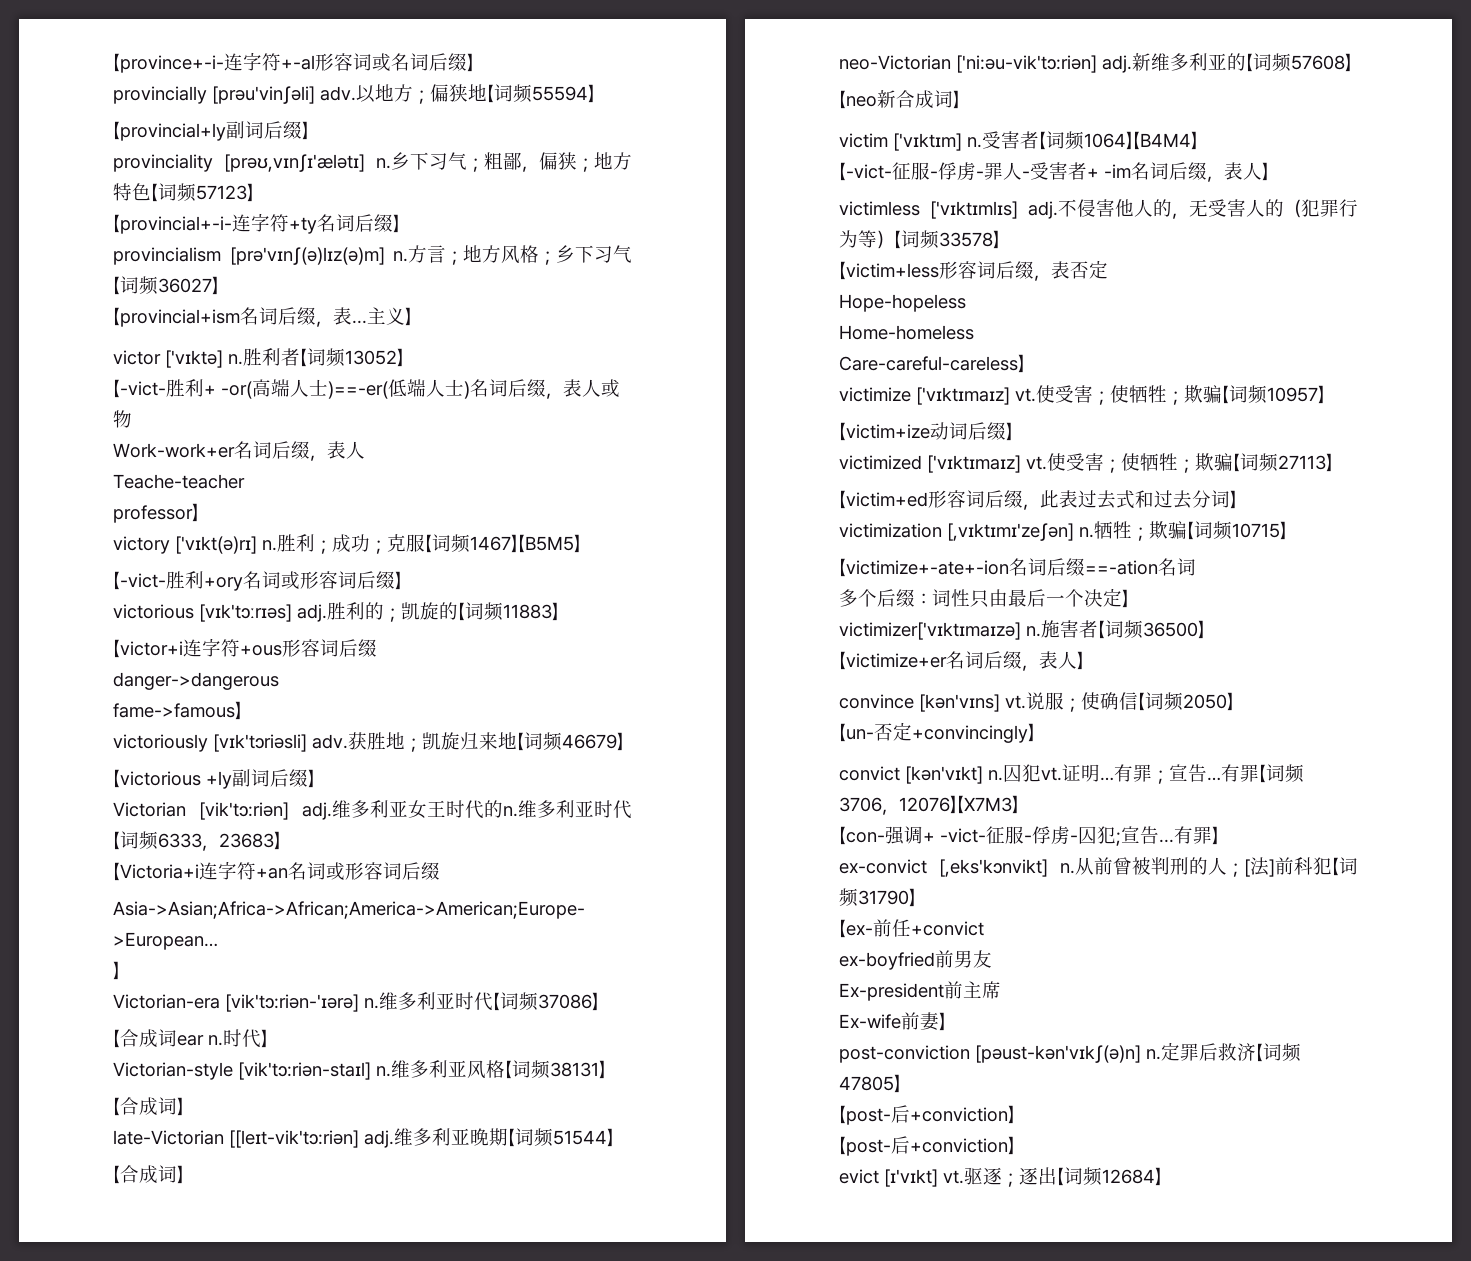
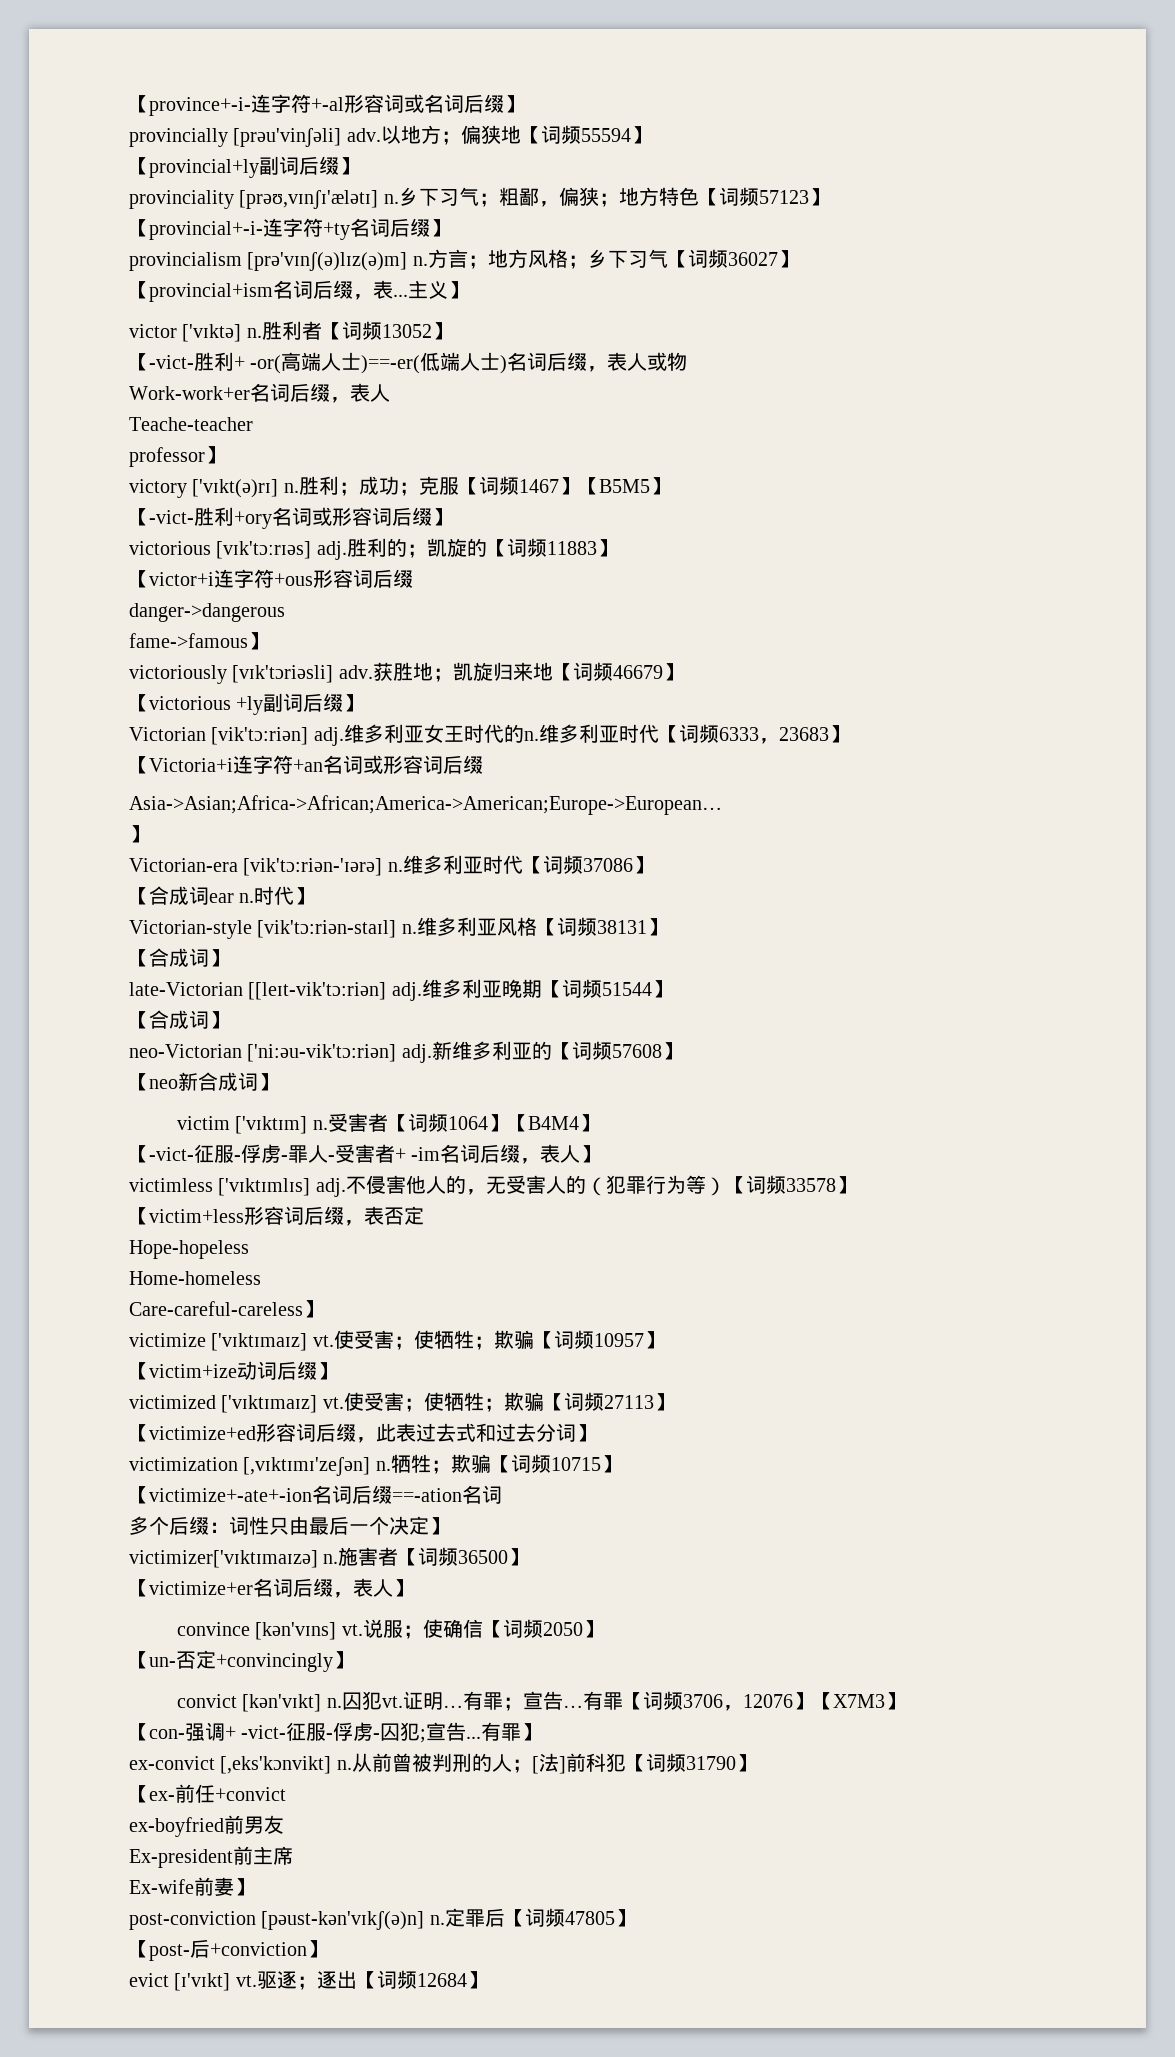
[846,492,928,507] victim+ed -> [149,1426,256,1440] victimize+ed
[1218,1043,1256,1061] 救济 -> (505, 1917) none
[839,1136,1015,1156] // 【post-后+conviction】 -> (327, 1949) none

